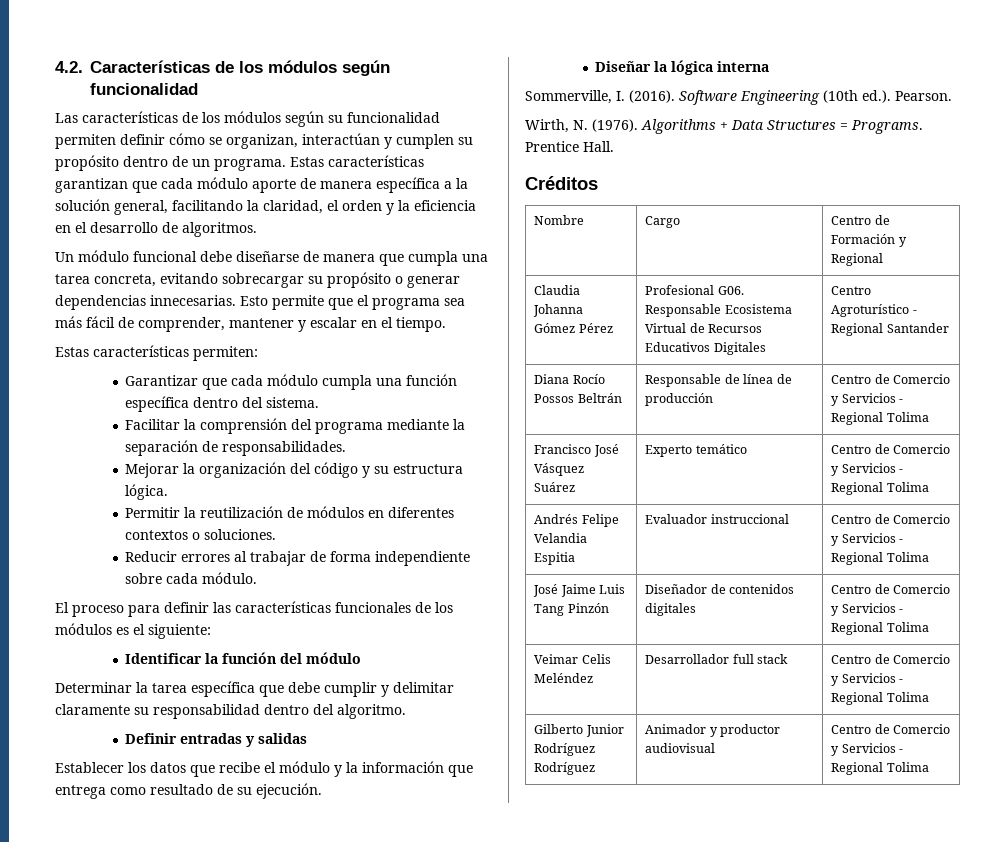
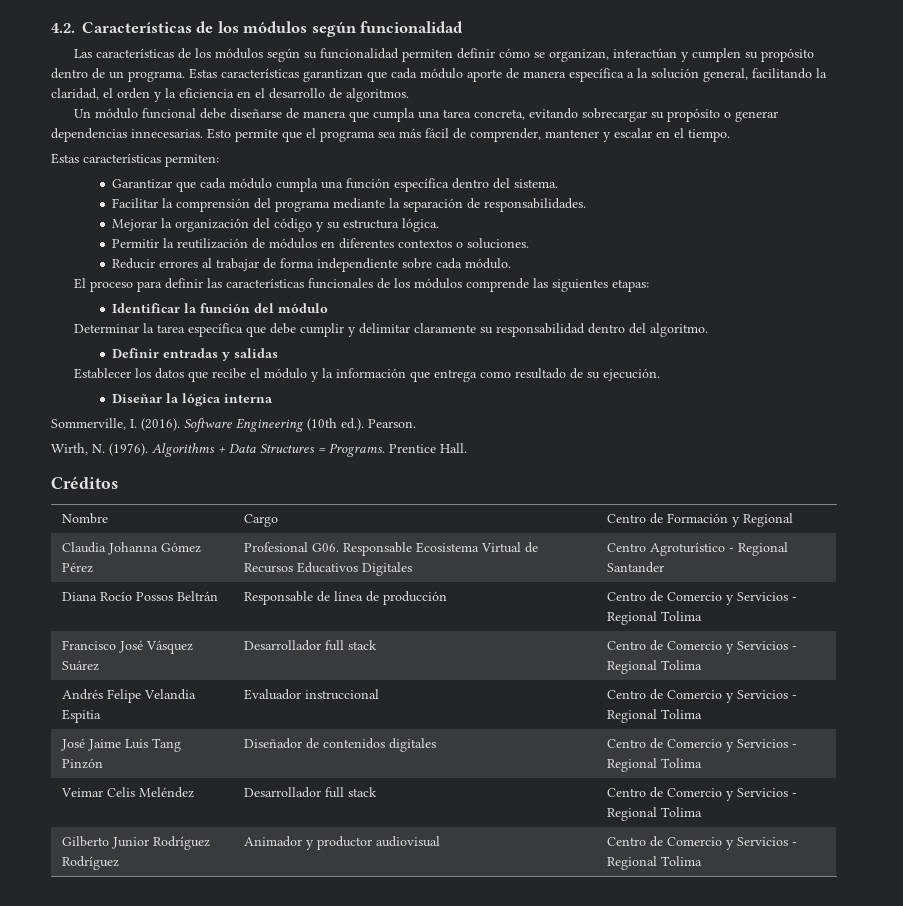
[116,624,211,639] es el siguiente: -> [465,278,649,292] comprende las siguientes etapas:
[645,444,747,457] Experto temático -> [243,640,377,651] Desarrollador full stack

